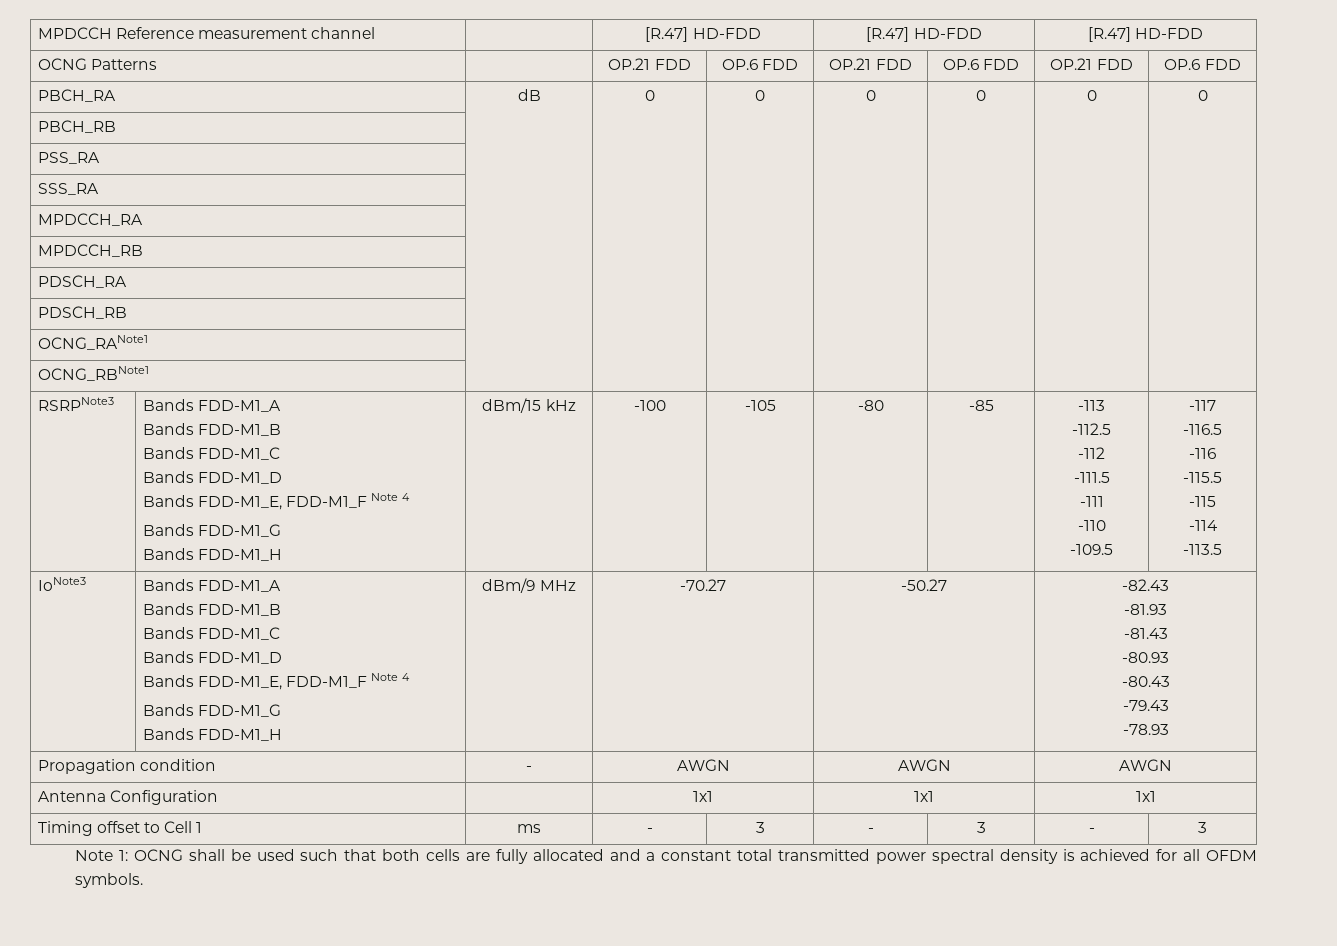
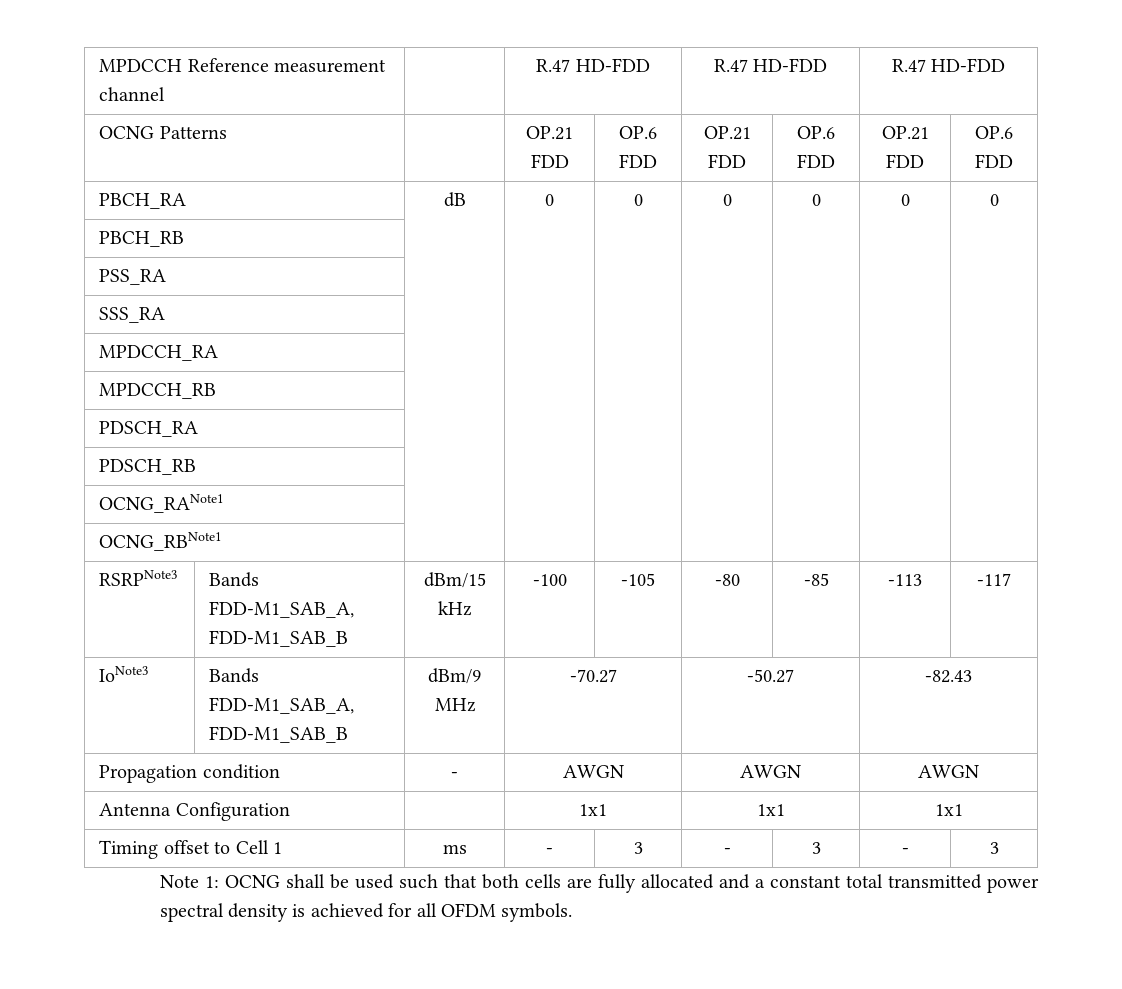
[645,27,761,42] [866,27,982,42] [1087,27,1131,42] [R.47] HD-FDD | [R.47] HD-FDD | [R.47] -> [536,58,650,72] [713,58,828,72] [891,59,926,72] R.47 HD-FDD | R.47 HD-FDD | R.47
[197,400,281,412] [142,423,281,436] [142,447,280,460] [142,471,282,484] [142,493,411,510] [142,524,281,537] [142,548,282,561] FDD-M1_A // Bands FDD-M1_B // Bands FDD-M1_C // Bands FDD-M1_D // Bands FDD-M1_E, FDD-M1_F Note 4 // Bands FDD-M1_G // Bands FDD-M1_H -> [209,601,355,618] [209,630,349,647] FDD-M1_SAB_A, FDD-M1_SAB_B
[1072,423,1111,435] [1078,447,1105,459] [1073,472,1110,483] [1079,496,1104,507] [1077,520,1106,531] [1070,544,1113,555] [1189,400,1216,411] [1183,424,1222,435] [1189,448,1216,459] [1183,472,1222,483] [1189,496,1216,507] [1188,520,1218,531] [1183,544,1222,555] [37,577,86,591] [142,579,281,592] [142,603,281,616] [142,627,280,640] [142,651,282,664] [142,673,411,690] [142,704,281,717] [142,728,282,741] // -112.5 // -112 // -111.5 // -111 // -110 // -109.5 | -117 // -116.5 // -116 // -115.5 // -115 // -114 // -113.5 // IoNote3 | Bands FDD-M1_A // Bands FDD-M1_B // Bands FDD-M1_C // Bands FDD-M1_D // Bands FDD-M1_E, FDD-M1_F Note 4 // Bands FDD-M1_G // Bands FDD-M1_H -> [977,573,1011,586] [99,666,150,682] [209,668,260,683] [209,697,355,714] [209,726,349,743] | -117 // IoNote3 | Bands FDD-M1_SAB_A, FDD-M1_SAB_B
[1124,604,1167,615] [1123,628,1168,639] [1122,652,1169,663] [1121,676,1170,687] [1122,700,1169,711] [1122,724,1169,735] // -81.93 // -81.43 // -80.93 // -80.43 // -79.43 // -78.93 -> (972, 676) none

